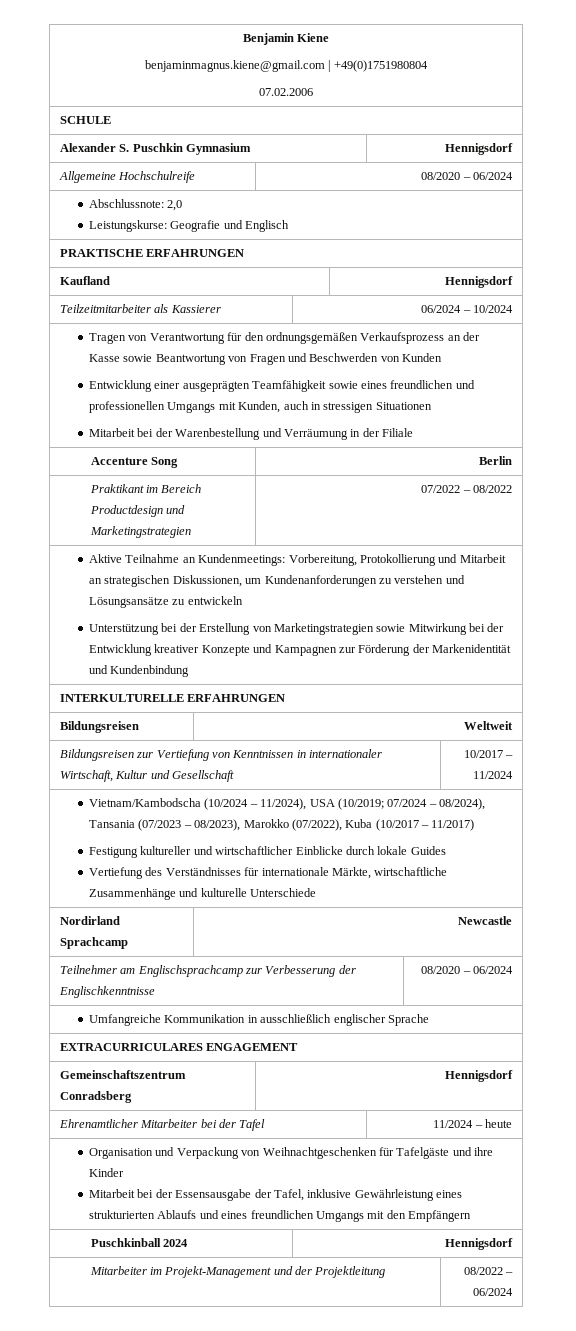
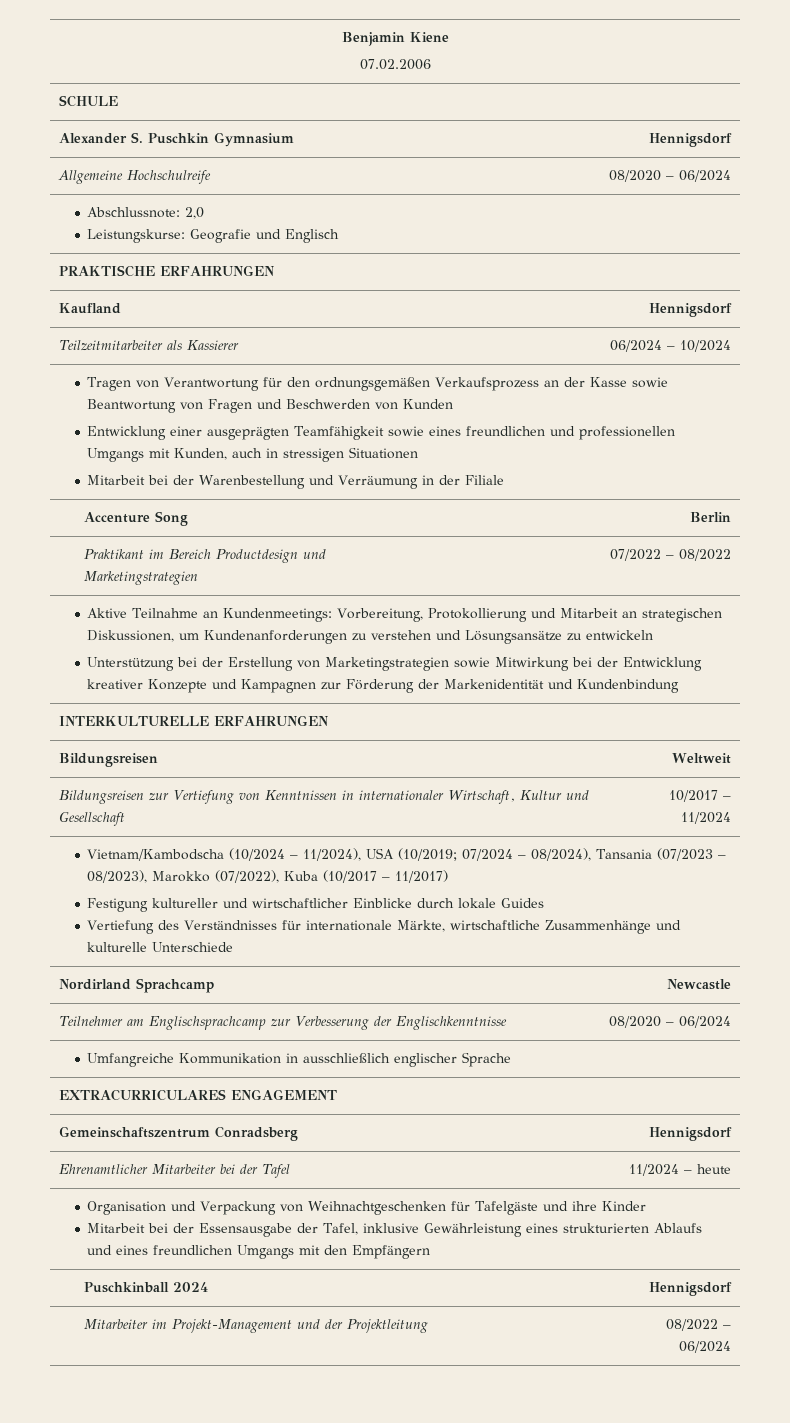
[144,60,429,72] // benjaminmagnus.kiene@gmail.com | +49(0)1751980804 -> (449, 37) none

